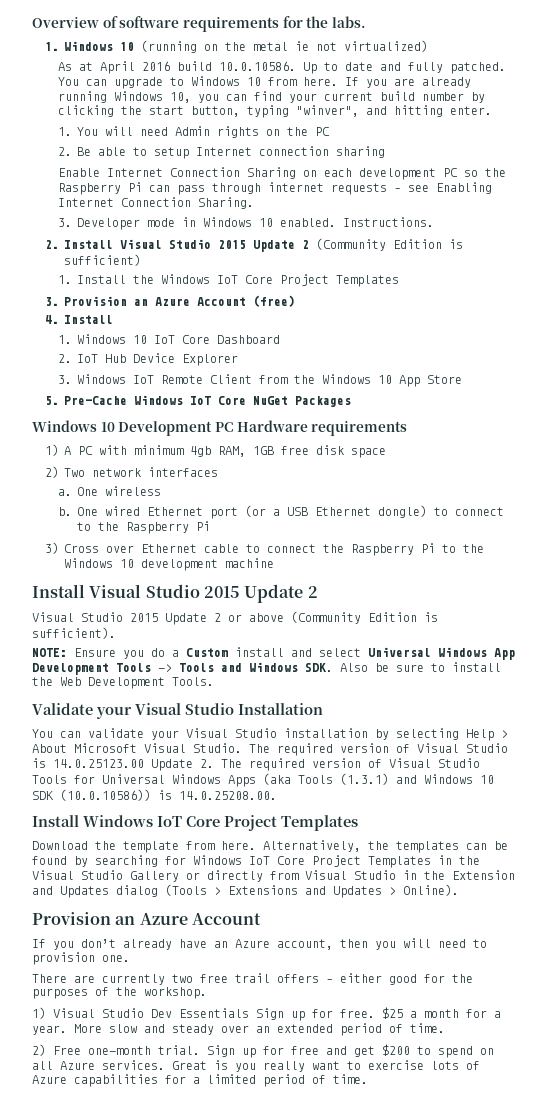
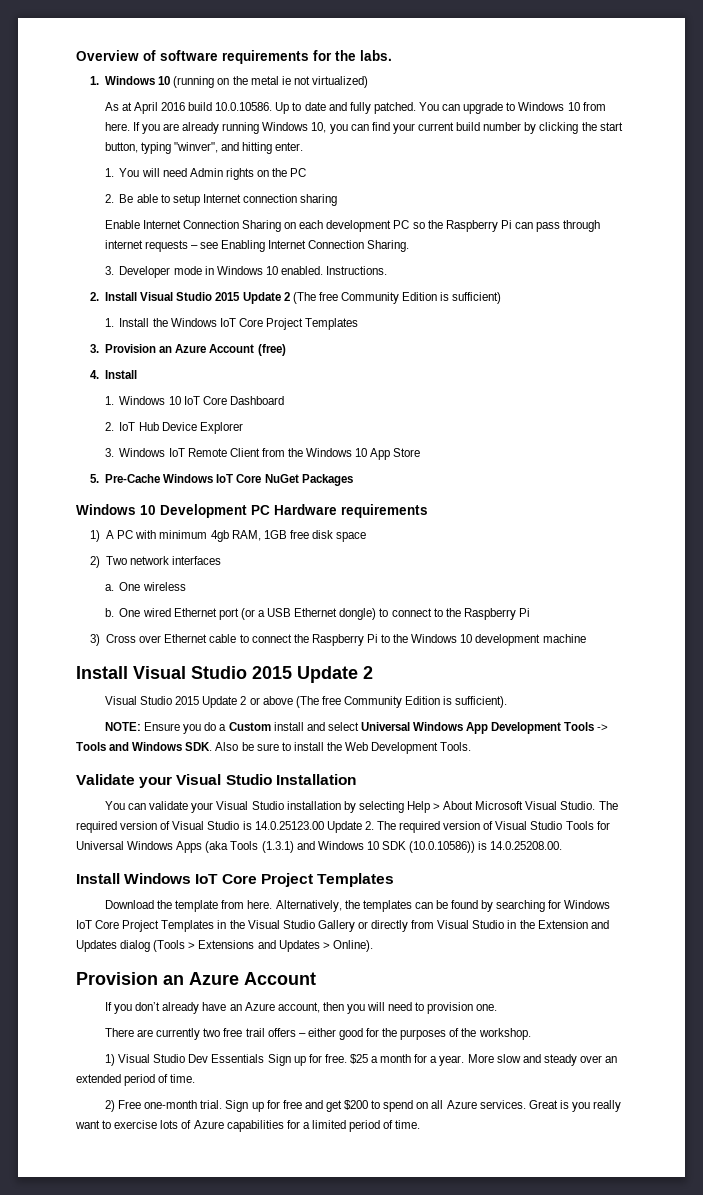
[316,238,387,251] (Community -> [292,292,399,304] (The free Community
[291,611,361,624] (Community -> [295,696,402,708] (The free Community

